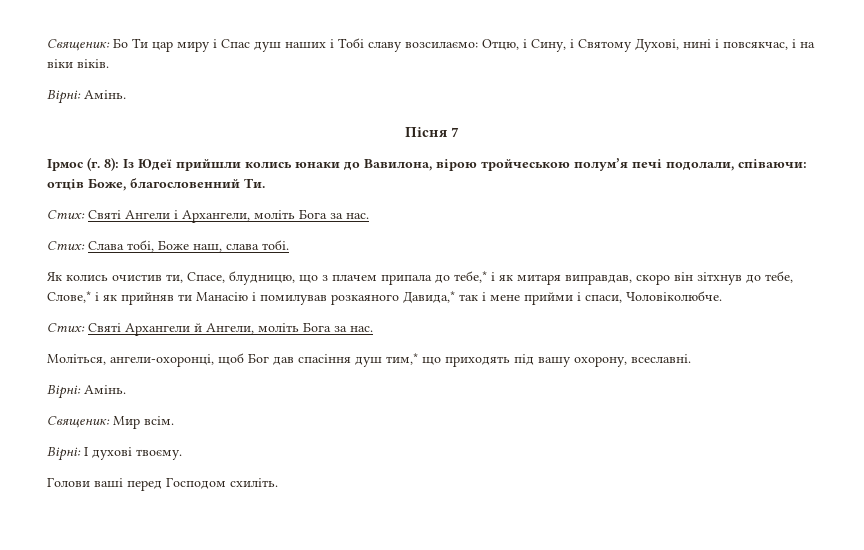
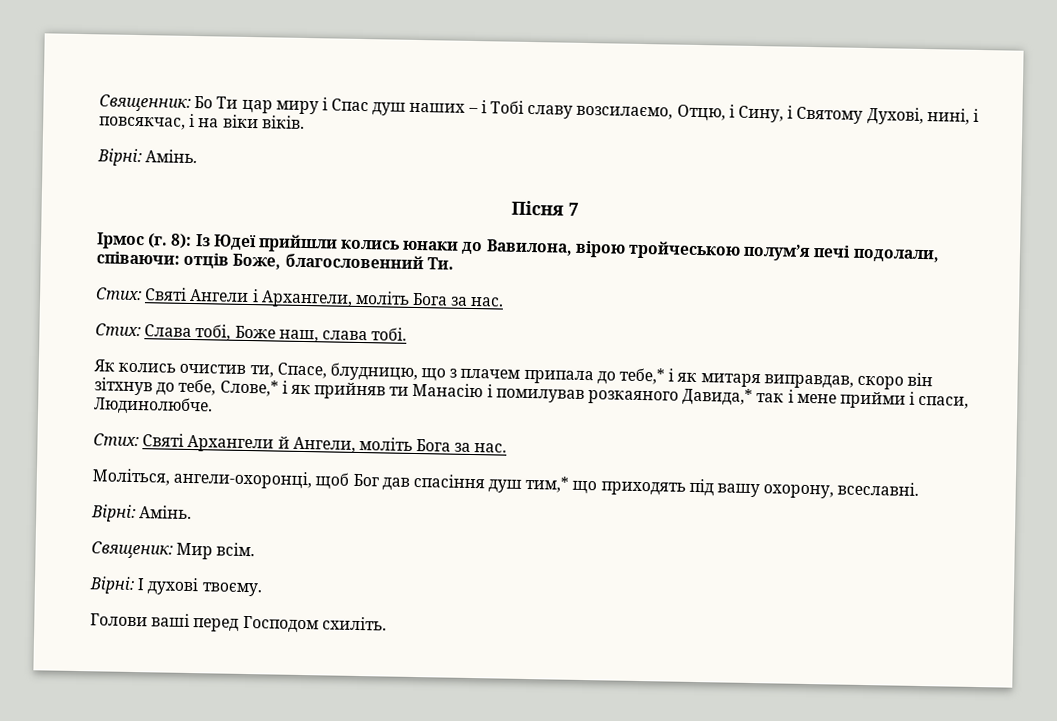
[47,39,110,51] Священик: -> [99,94,191,112] Священник:
(326, 45) none -> [467,107,478,114] –
[405,42,478,48] возсилаємо: -> [576,105,674,120] возсилаємо,
[683,39,711,48] нині -> [926,108,970,125] нині,
[626,291,722,301] Чоловіколюбче. -> [93,396,213,416] Людинолюбче.

